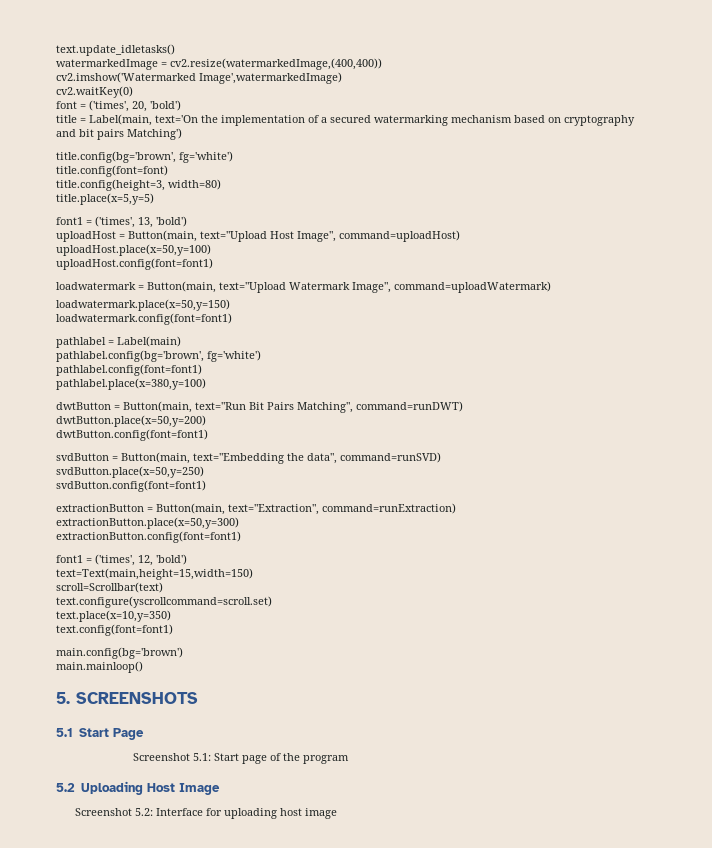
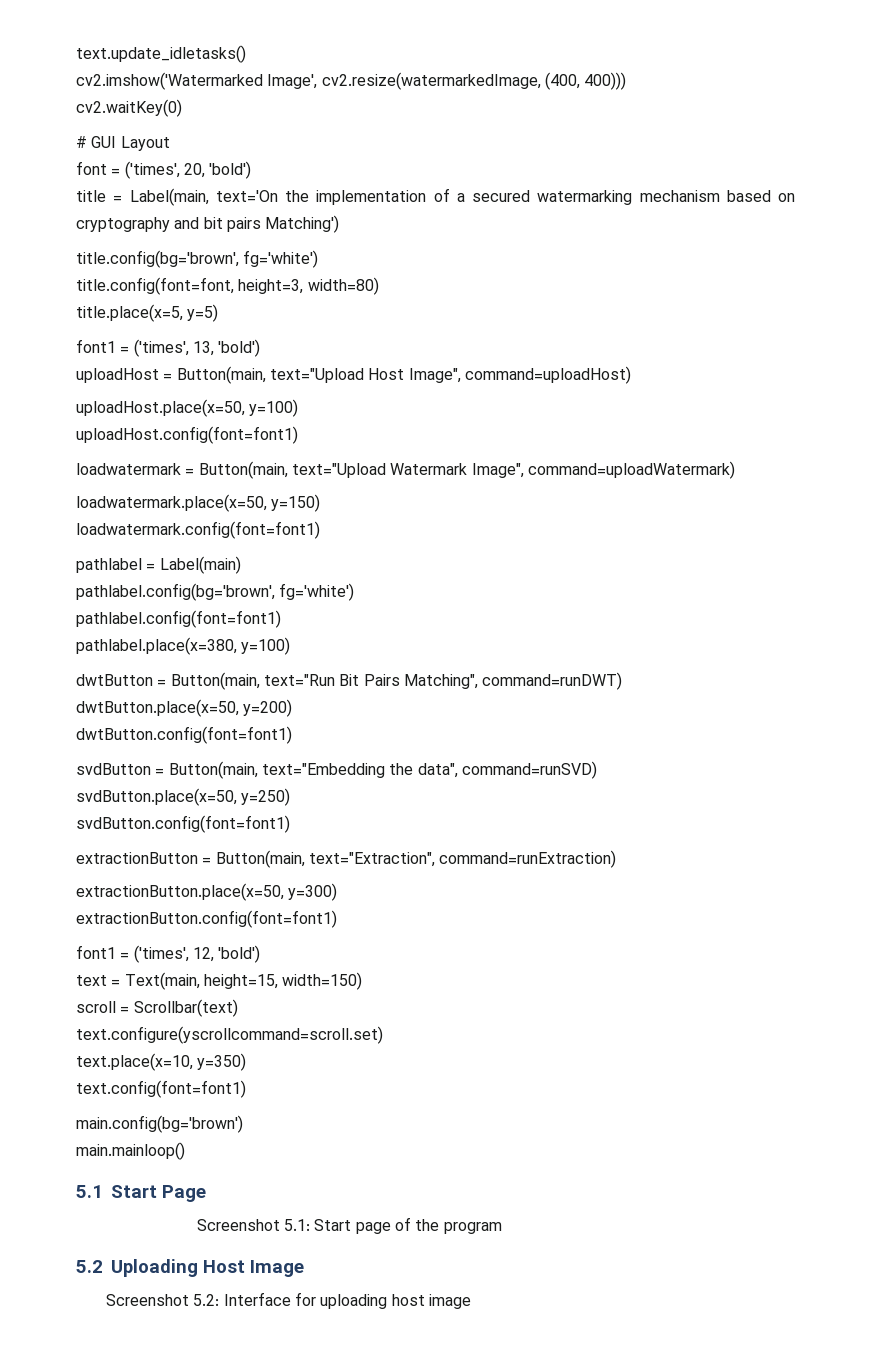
[56,58,382,70] [56,72,342,84] [56,86,133,98] watermarkedImage = cv2.resize(watermarkedImage,(400,400)) // cv2.imshow('Watermarked Image',watermarkedImage) // cv2.waitKey(0) -> [76,72,627,90] [76,99,182,117] [76,136,170,151] cv2.imshow('Watermarked Image', cv2.resize(watermarkedImage, (400, 400))) // cv2.waitKey(0) // # GUI Layout
[56,165,168,177] [56,179,165,191] title.config(font=font) // title.config(height=3, -> [76,277,304,295] title.config(font=font, height=3,
[56,193,154,205] title.place(x=5,y=5) -> [76,304,219,322] title.place(x=5, y=5)
[56,244,211,256] uploadHost.place(x=50,y=100) -> [76,399,299,417] uploadHost.place(x=50, y=100)
[56,299,230,311] loadwatermark.place(x=50,y=150) -> [76,494,321,512] loadwatermark.place(x=50, y=150)
[56,378,206,390] pathlabel.place(x=380,y=100) -> [76,637,291,655] pathlabel.place(x=380, y=100)
[56,415,206,427] dwtButton.place(x=50,y=200) -> [76,699,293,717] dwtButton.place(x=50, y=200)
[56,466,204,478] svdButton.place(x=50,y=250) -> [76,788,291,806] svdButton.place(x=50, y=250)
[56,517,239,529] extractionButton.place(x=50,y=300) -> [76,883,338,901] extractionButton.place(x=50, y=300)
[56,568,253,580] [56,582,163,593] text=Text(main,height=15,width=150) // scroll=Scrollbar(text) -> [76,972,363,990] [76,999,238,1017] text = Text(main, height=15, width=150) // scroll = Scrollbar(text)
[56,610,171,622] text.place(x=10,y=350) -> [76,1053,247,1071] text.place(x=10, y=350)
[56,692,198,704] // 5. SCREENSHOTS -> (185, 1151) none

